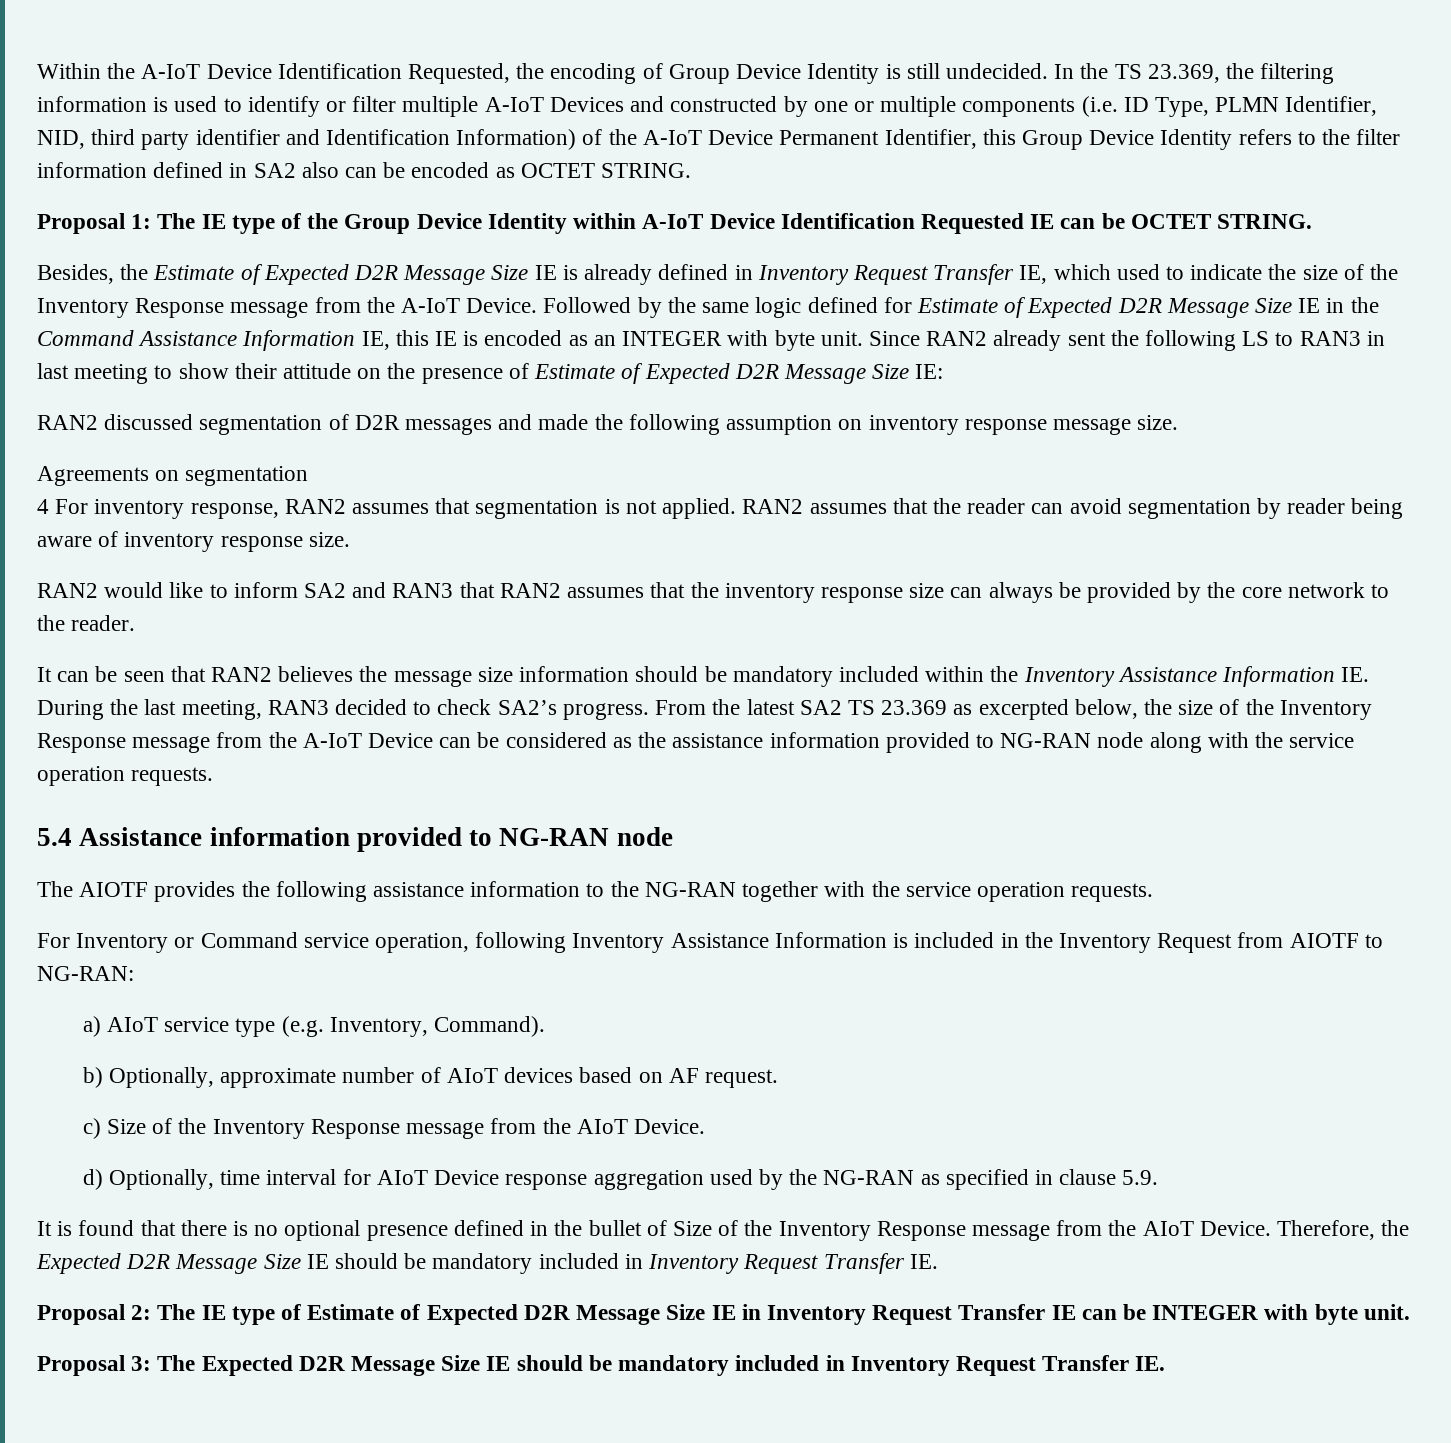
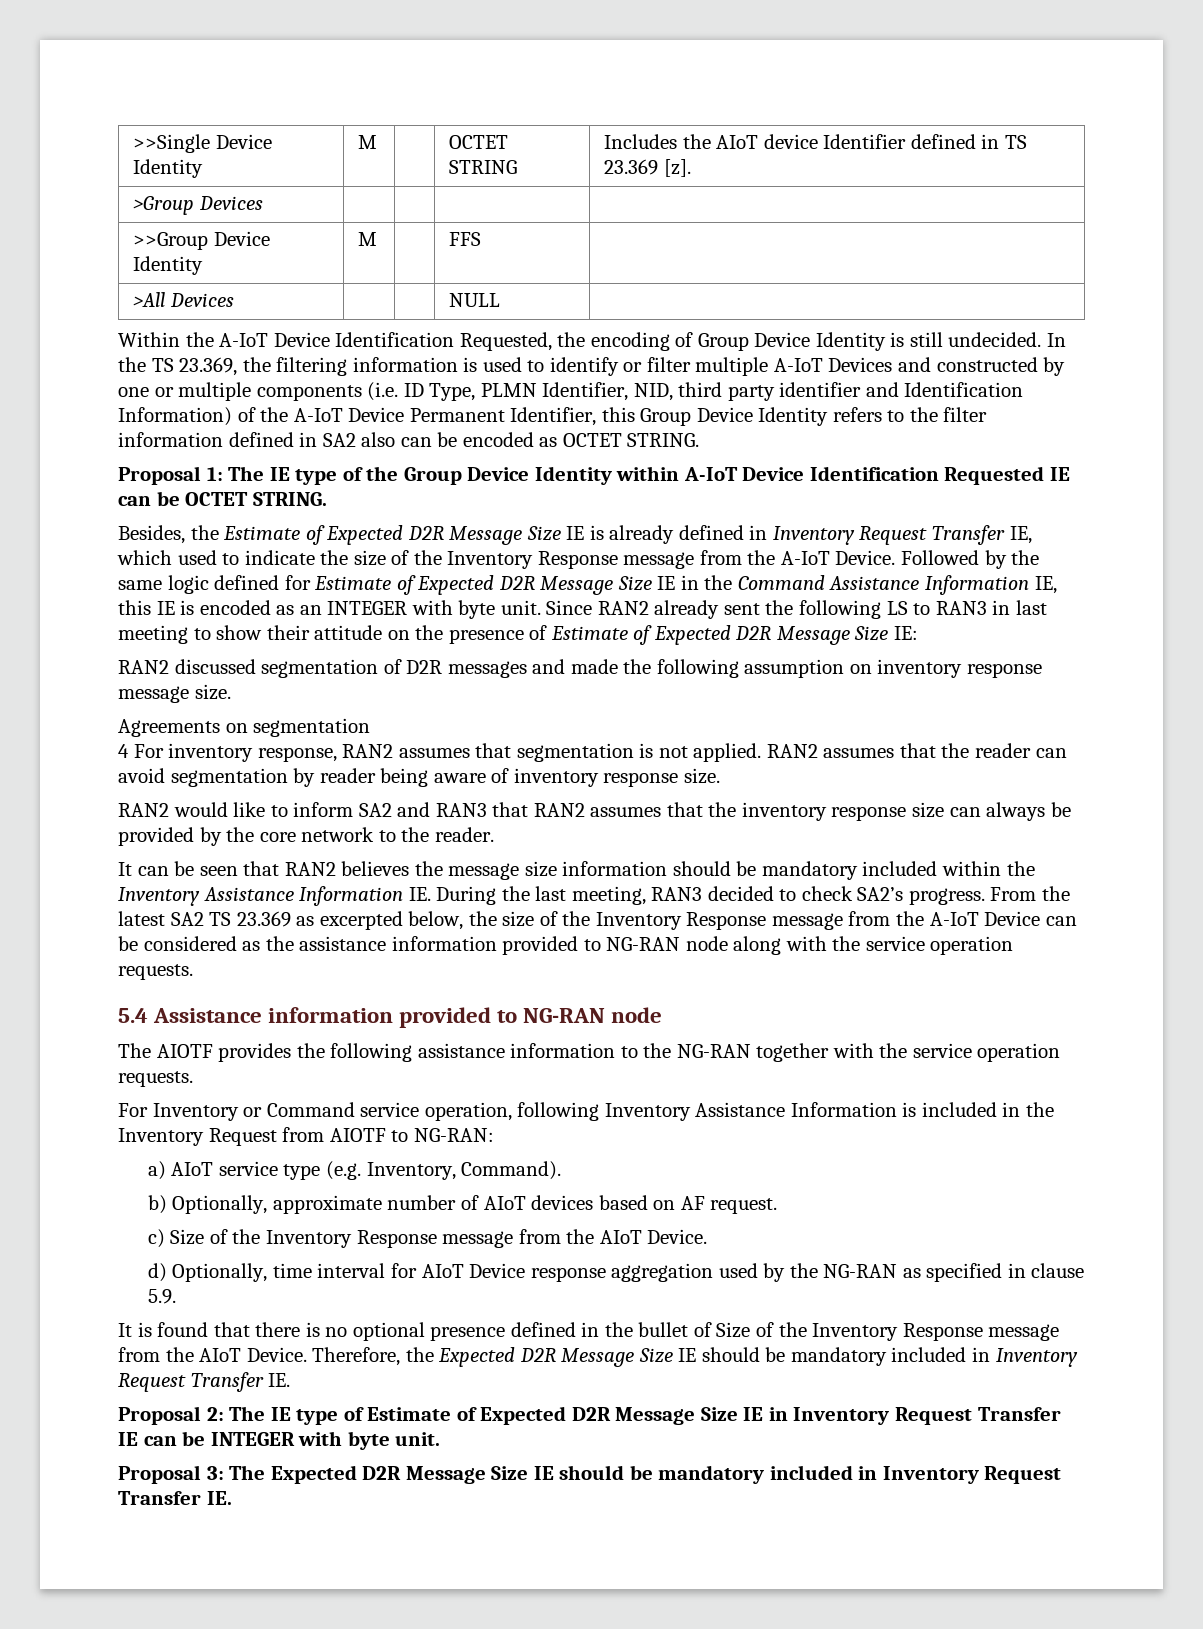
(37, 71) none -> [133,134,272,153] [133,159,204,178] [358,135,378,149] [449,135,509,149] [449,160,518,174] [604,134,1028,149] [604,159,691,177] [133,196,263,215] [133,231,270,250] [133,256,204,275] [358,232,378,246] [449,232,482,246] [133,292,234,307] [449,293,501,307] >>Single Device Identity | M | | OCTET STRING | Includes the AIoT device Identifier defined in TS 23.369 [z]. // >Group Devices | | | | // >>Group Device Identity | M | | FFS | // >All Devices | | | NULL | //

